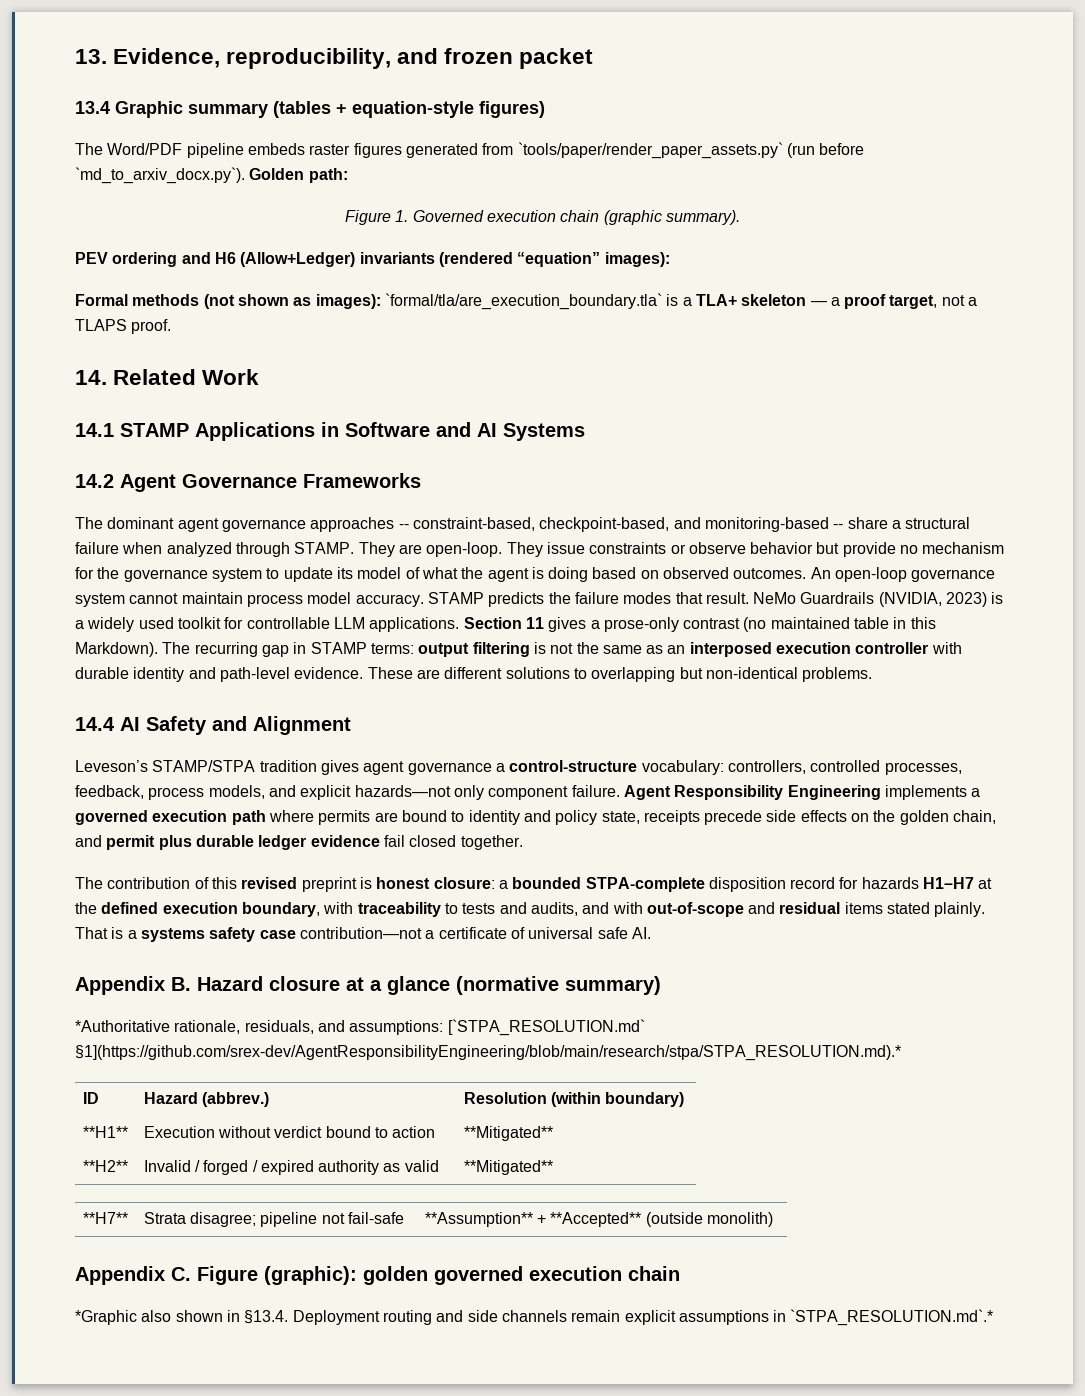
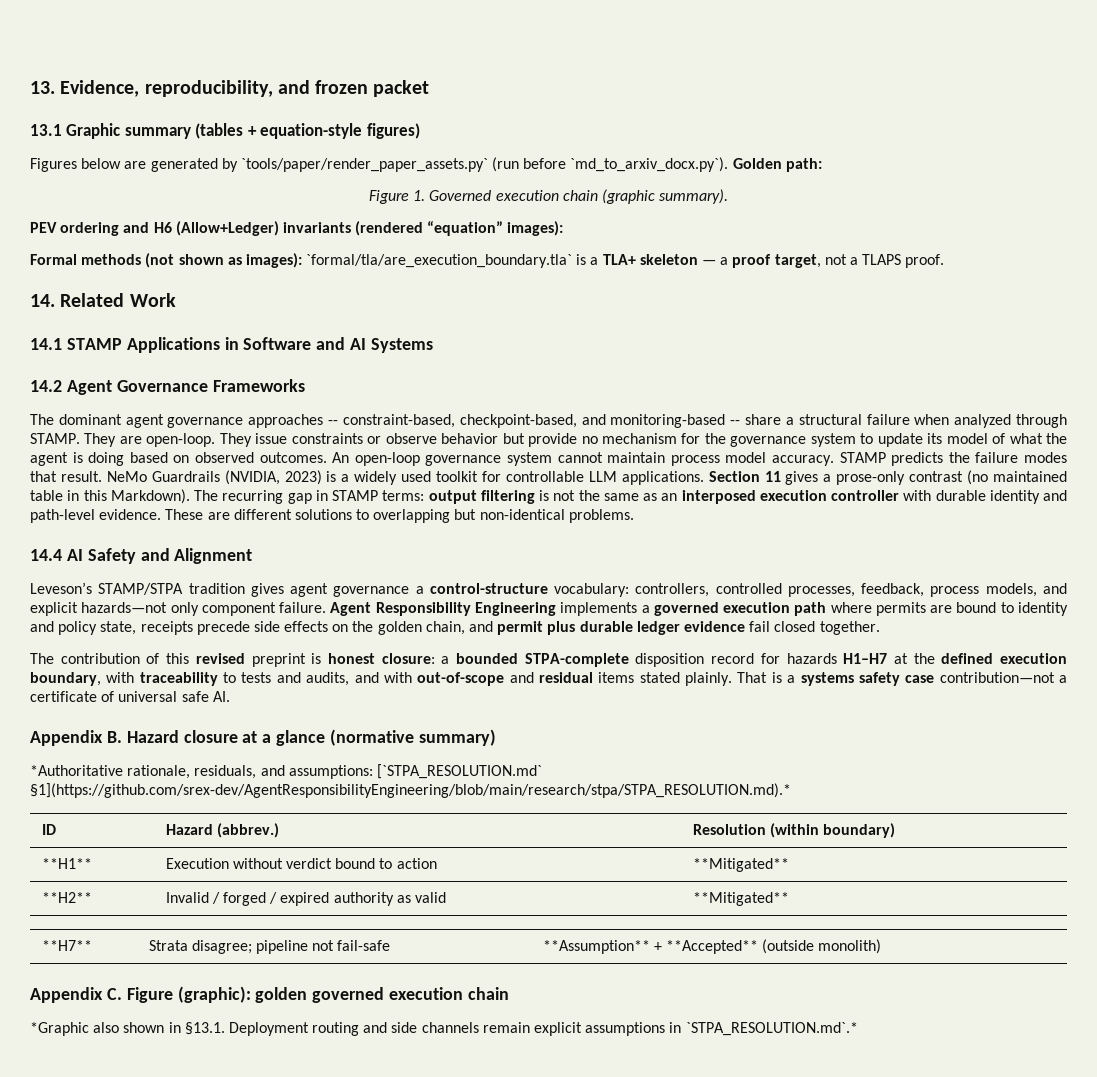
[75,101,110,114] 13.4 -> [30,124,62,136] 13.1
[75,143,514,158] The Word/PDF pipeline embeds raster figures generated from -> [30,158,238,172] Figures below are generated by
[244,1310,289,1324] §13.4. -> [184,1022,225,1035] §13.1.

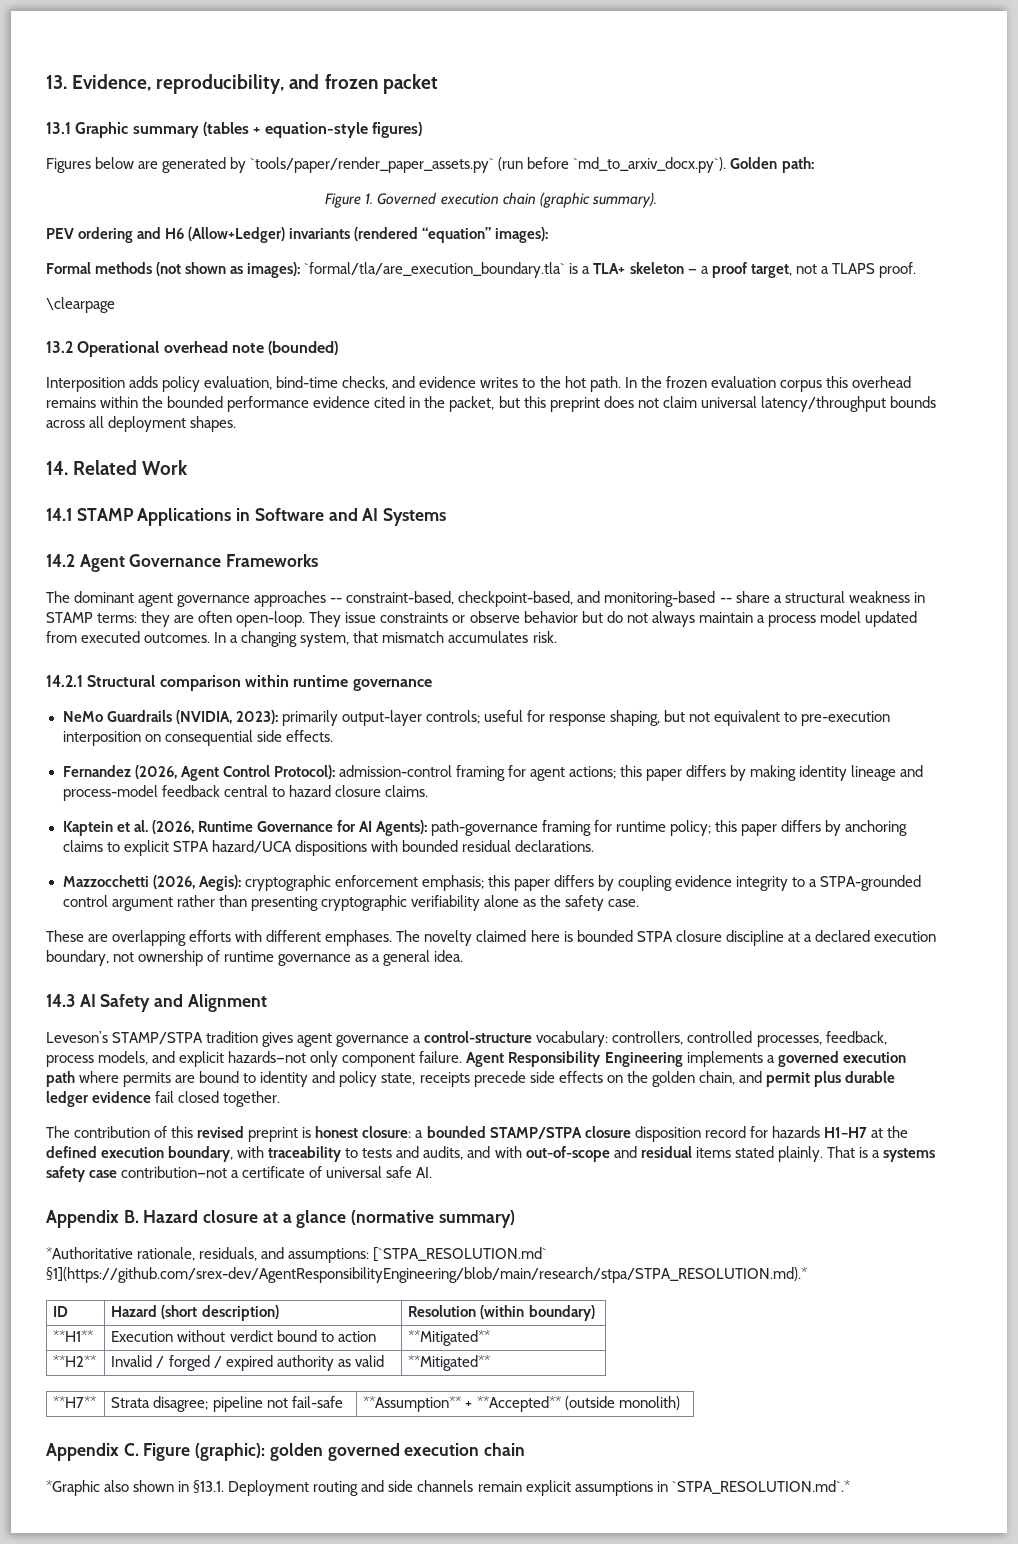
(945, 261) none -> [46,297,115,313] [46,341,339,357] [46,376,911,392] [46,396,936,412] [46,416,237,432] // \clearpage // 13.2 Operational overhead note (bounded) // Interposition adds policy evaluation, bind-time checks, and evidence writes to the hot path. In the frozen evaluation corpus this overhead remains within the bounded performance evidence cited in the packet, but this preprint does not claim universal latency/throughput bounds across all deployment shapes.
[866,414,1068,428] [30,433,142,447] failure when analyzed through STAMP. They are -> [848,591,925,603] [46,611,233,627] weakness in STAMP terms: they are often
[528,433,1068,447] [30,452,1068,466] [30,470,1067,485] [30,489,1067,504] [30,509,634,523] [30,549,62,561] provide no mechanism for the governance system to update its model of what the agent is doing based on observed outcomes. An open-loop governance system cannot maintain process model accuracy. STAMP predicts the failure modes that result. NeMo Guardrails (NVIDIA, 2023) is a widely used toolkit for controllable LLM applications. Section 11 gives a prose-only contrast (no maintained table in this Markdown). The recurring gap in STAMP terms: output filtering is not the same as an interposed execution controller with durable identity and path-level evidence. These are different solutions to overlapping but non-identical problems. // 14.4 -> [606,611,917,627] [46,631,557,647] [46,675,432,691] [62,710,891,726] [62,730,333,746] [62,765,924,781] [62,785,428,801] [62,820,908,836] [62,840,594,856] [62,875,922,891] [62,895,640,911] [46,930,936,946] [46,950,464,966] [46,994,75,1007] do not always maintain a process model updated from executed outcomes. In a changing system, that mismatch accumulates risk. // 14.2.1 Structural comparison within runtime governance // NeMo Guardrails (NVIDIA, 2023): primarily output-layer controls; useful for response shaping, but not equivalent to pre-execution interposition on consequential side effects. // Fernandez (2026, Agent Control Protocol): admission-control framing for agent actions; this paper differs by making identity lineage and process-model feedback central to hazard closure claims. // Kaptein et al. (2026, Runtime Governance for AI Agents): path-governance framing for runtime policy; this paper differs by anchoring claims to explicit STPA hazard/UCA dispositions with bounded residual declarations. // Mazzocchetti (2026, Aegis): cryptographic enforcement emphasis; this paper differs by coupling evidence integrity to a STPA-grounded control argument rather than presenting cryptographic verifiability alone as the safety case. // These are overlapping efforts with different emphases. The novelty claimed here is bounded STPA closure discipline at a declared execution boundary, not ownership of runtime governance as a general idea. // 14.3
[524,653,629,667] STPA-complete -> [489,1126,631,1139] STAMP/STPA closure
[216,823,279,838] (abbrev.) -> [161,1305,279,1321] (short description)

